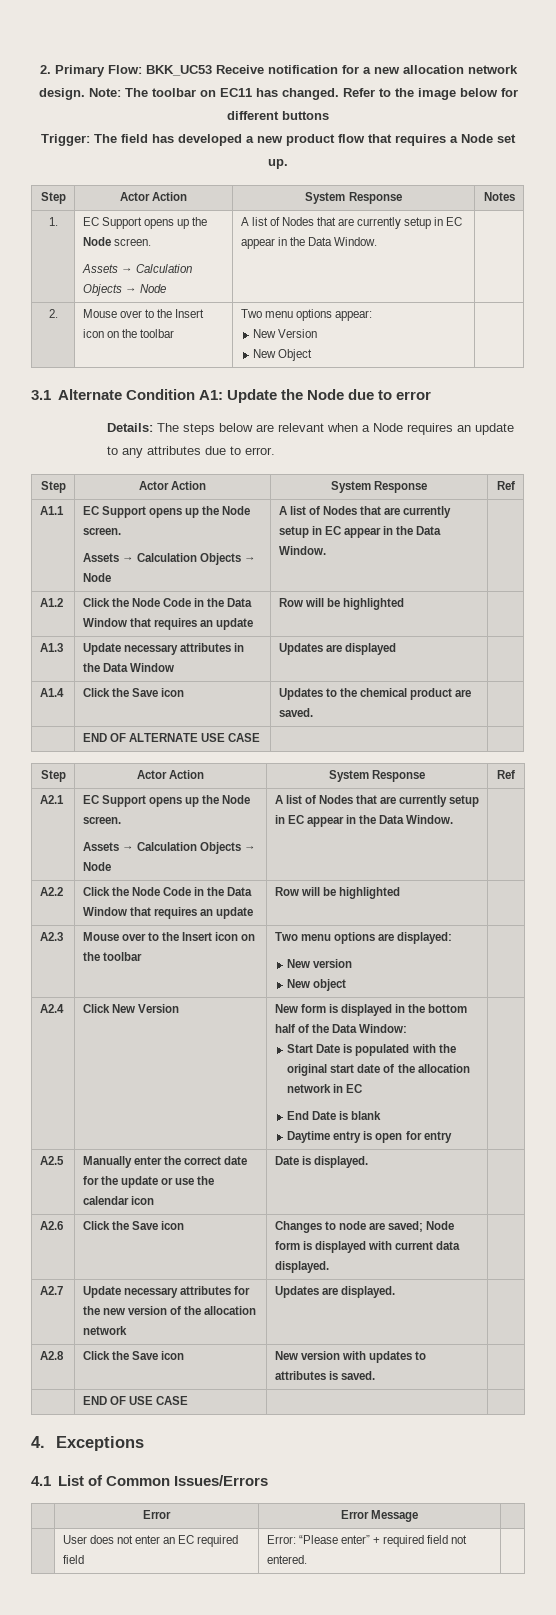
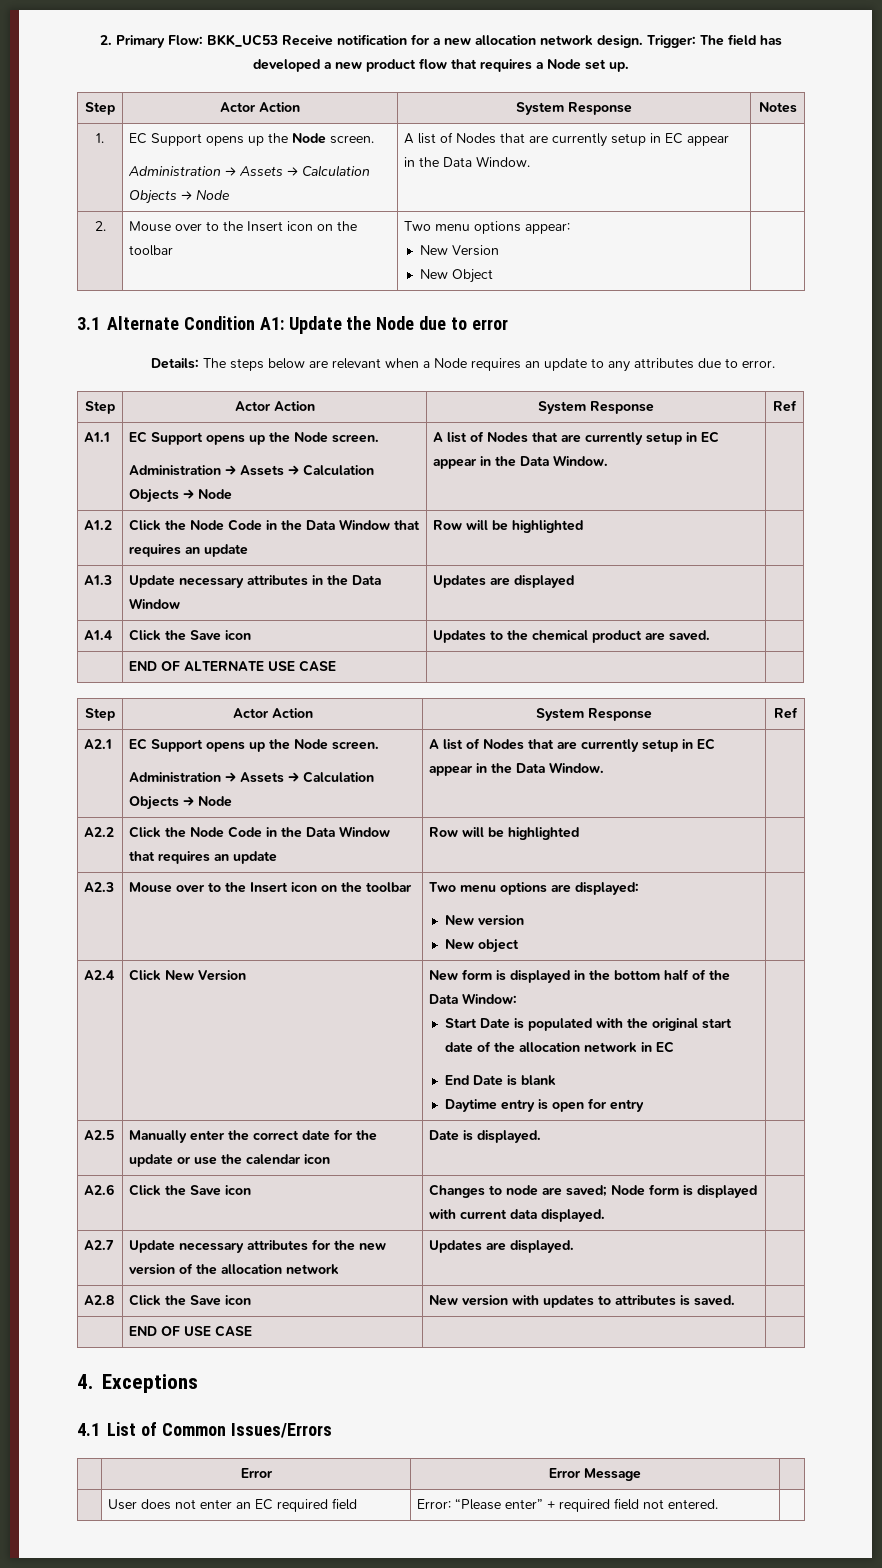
[88,88,518,100] [227,111,329,120] Note: The toolbar on EC11 has changed. Refer to the image below for different buttons // -> (643, 41) none
(151, 242) none -> [128,166,237,176] Administration →
(121, 531) none -> [129,465,237,476] Administration →
(121, 820) none -> [129,772,237,783] Administration →

